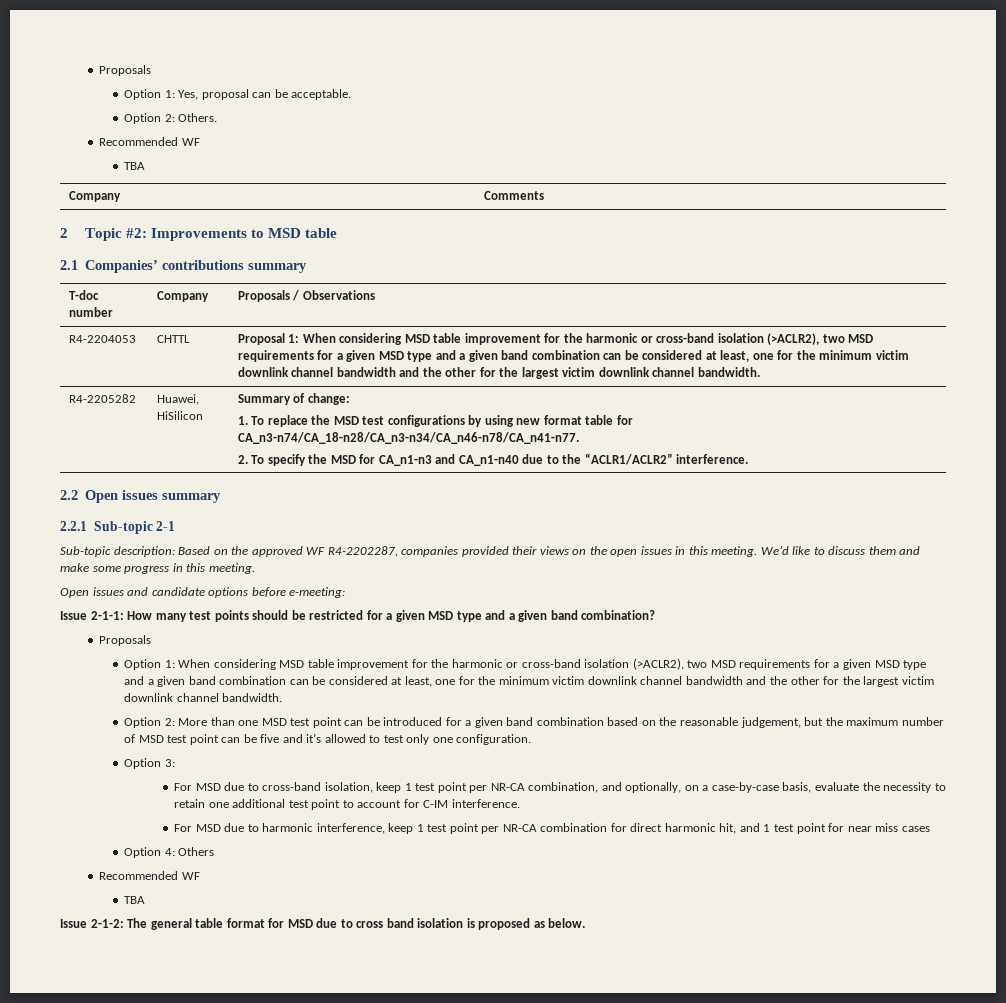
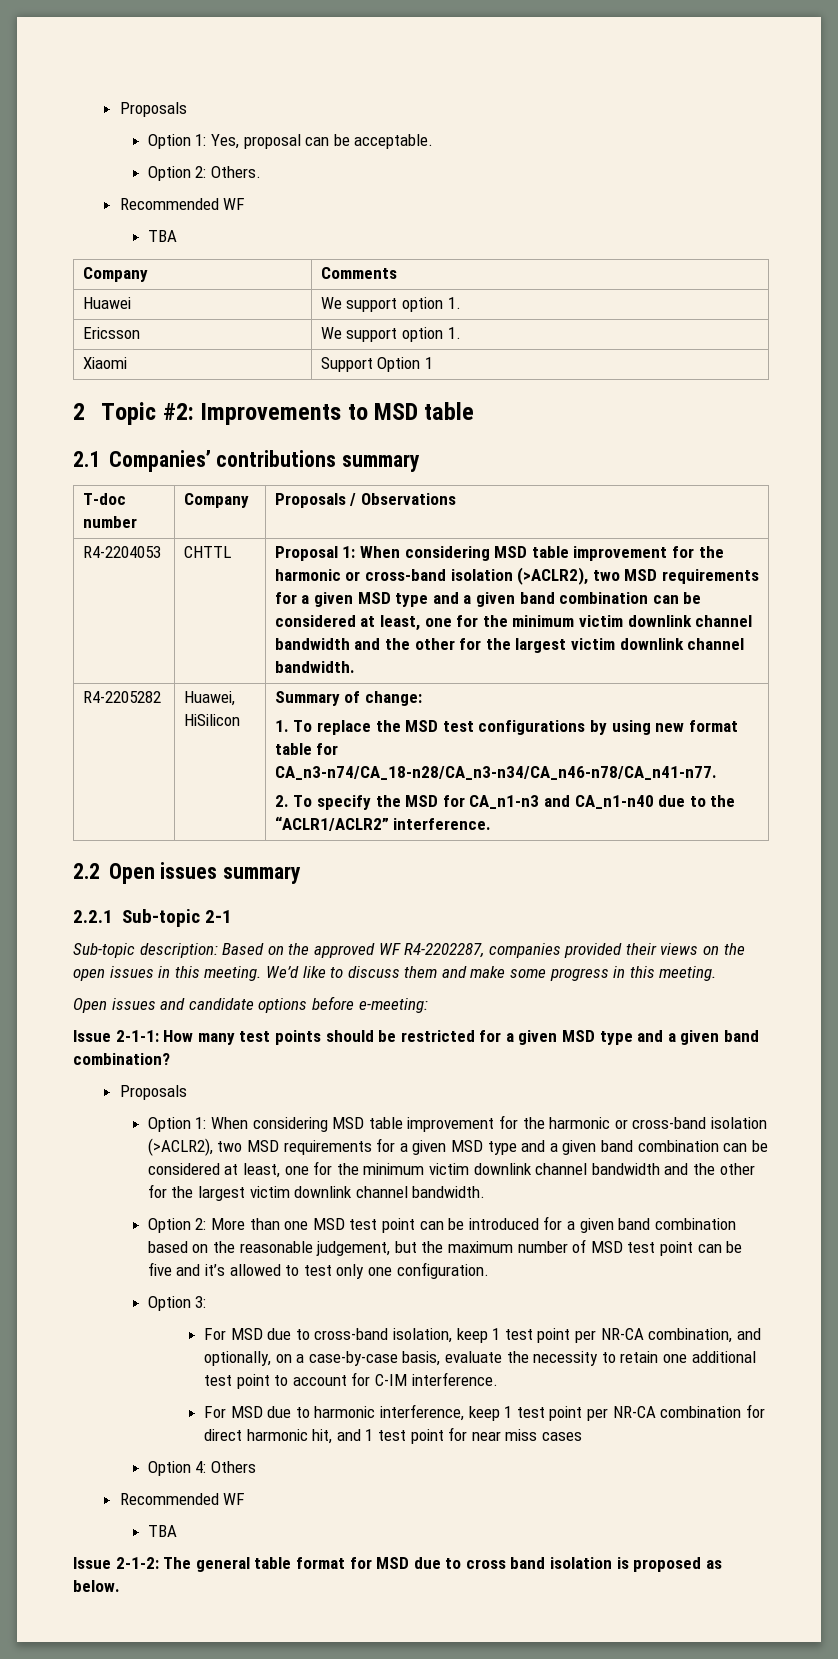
(544, 195) none -> [82,297,131,309] [320,297,461,312] [82,327,140,339] [320,327,461,342] [82,357,127,369] [320,357,434,372] // Huawei | We support option 1. // Ericsson | We support option 1. // Xiaomi | Support Option 1

